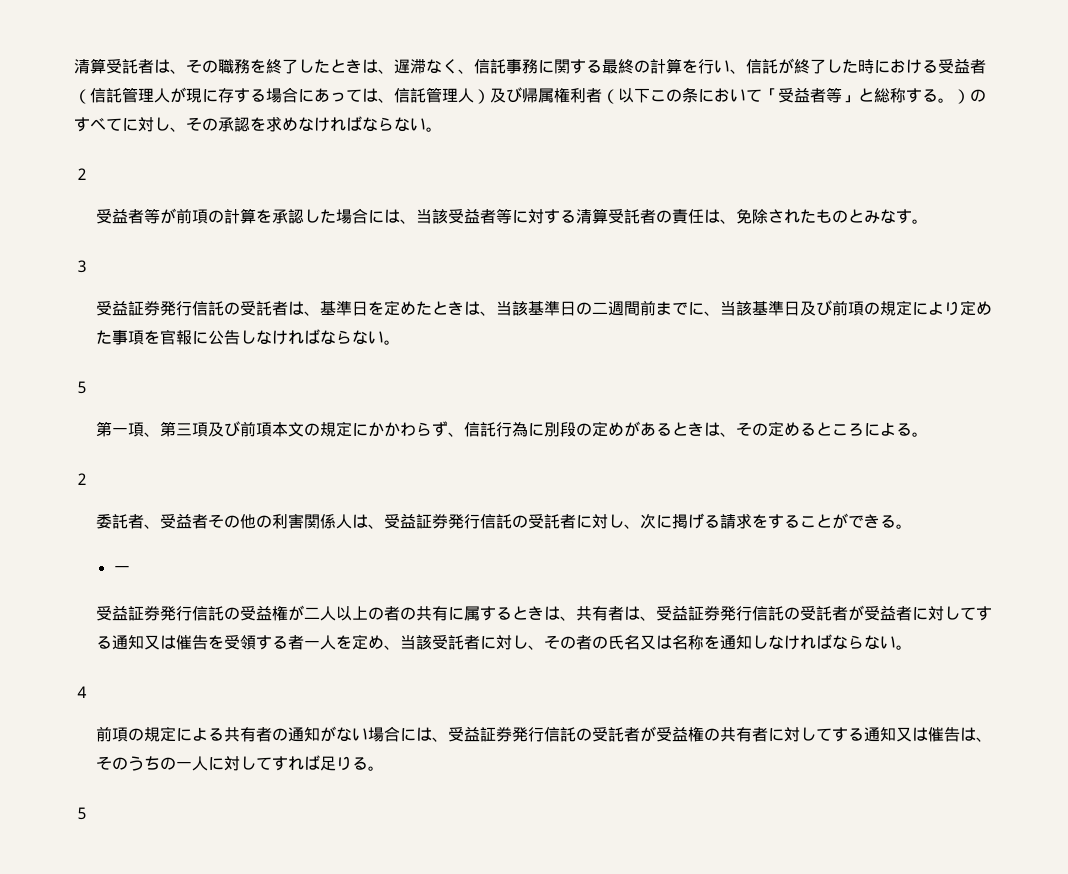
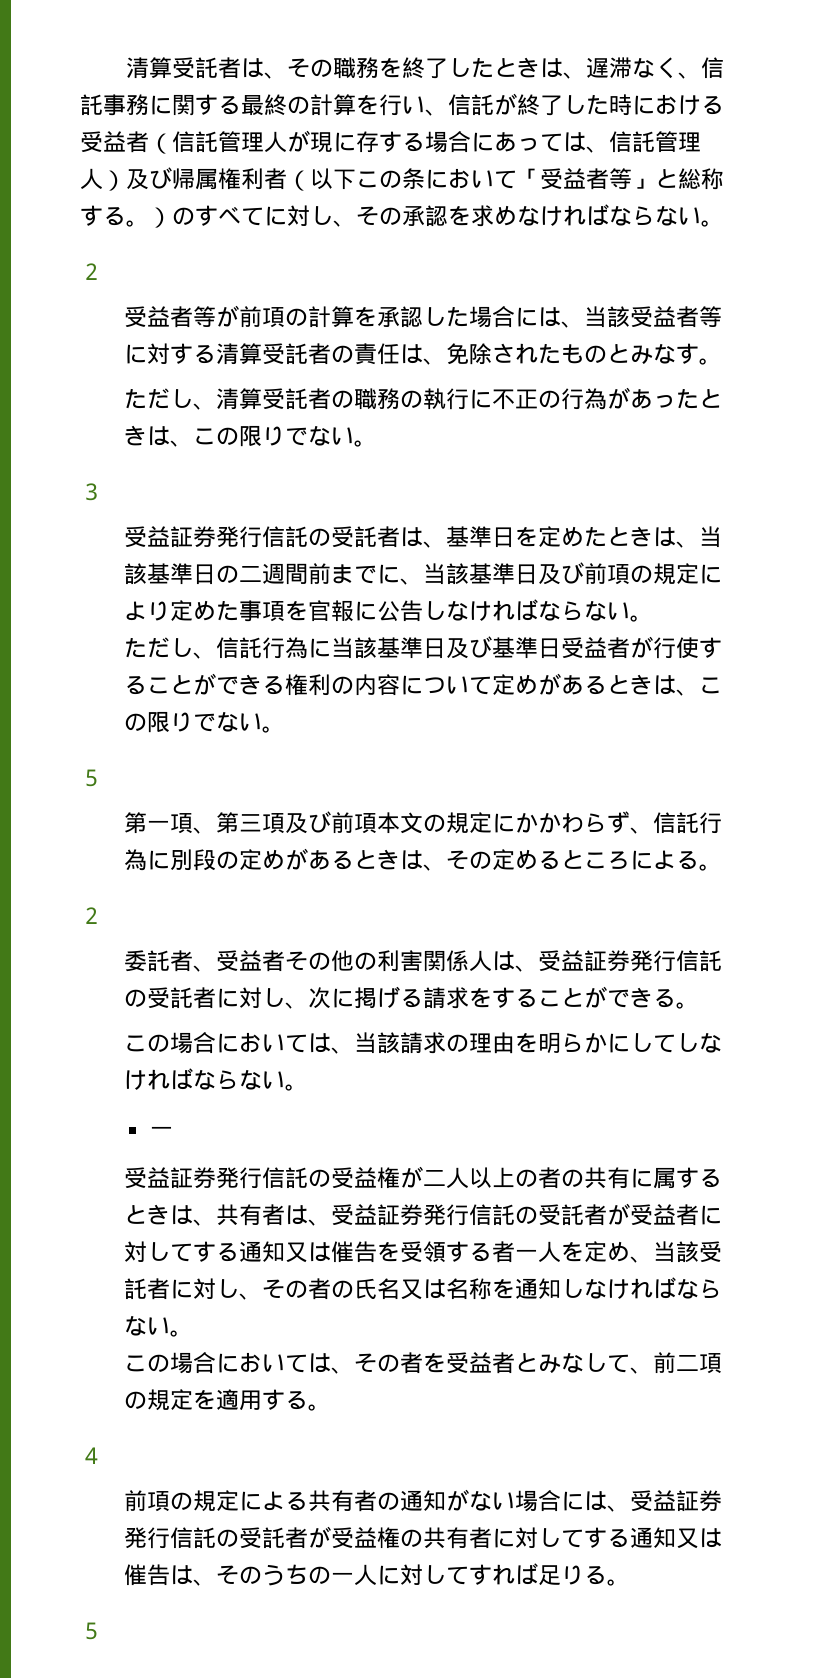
(928, 221) none -> [124,387,723,410] [124,425,378,447] // ただし、清算受託者の職務の執行に不正の行為があったときは、この限りでない。
(400, 342) none -> [124,636,723,659] [124,673,723,696] [124,711,286,733] // ただし、信託行為に当該基準日及び基準日受益者が行使することができる権利の内容について定めがあるときは、この限りでない。
(912, 526) none -> [124,1032,723,1054] [124,1068,309,1091] // この場合においては、当該請求の理由を明らかにしてしなければならない。
(912, 647) none -> [124,1352,723,1374] [124,1389,332,1411] // この場合においては、その者を受益者とみなして、前二項の規定を適用する。

